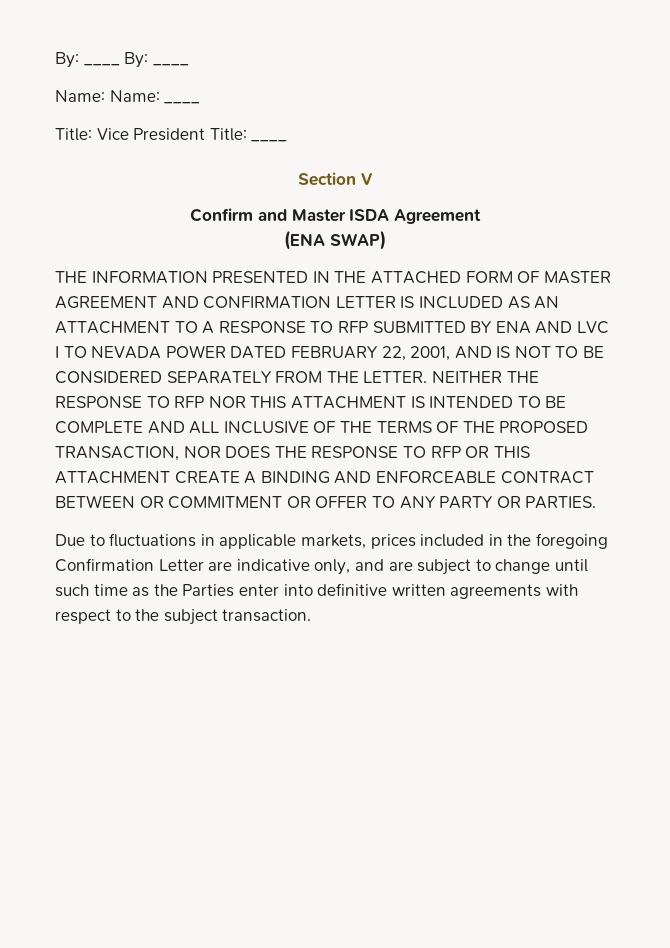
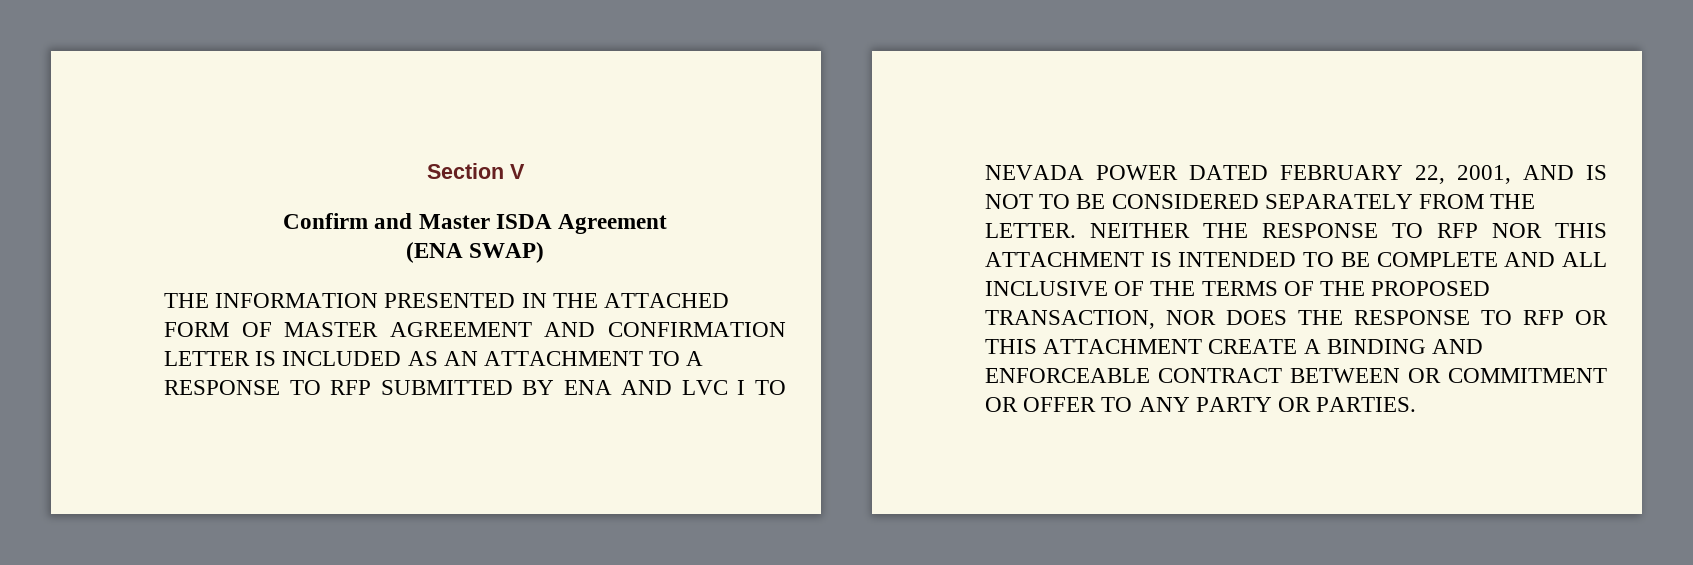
[55,52,189,68] [55,90,160,102] [164,102,201,104] [55,128,288,142] By: ____ By: ____ // Name: Name: ____ // Title: Vice President Title: ____ // -> (426, 171) none
[55,533,608,549] [55,558,588,575] [55,583,578,599] [55,609,312,625] // Due to fluctuations in applicable markets, prices included in the foregoing Confirmation Letter are indicative only, and are subject to change until such time as the Parties enter into definitive written agreements with respect to the subject transaction. -> (1417, 404) none

